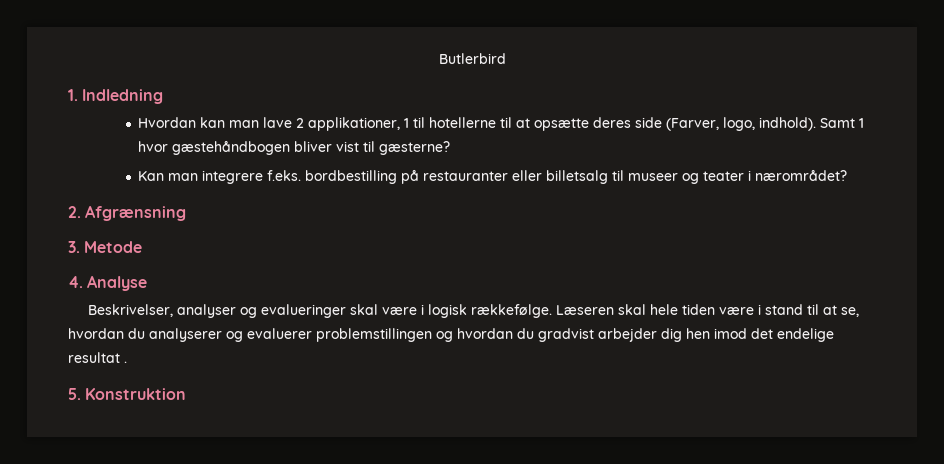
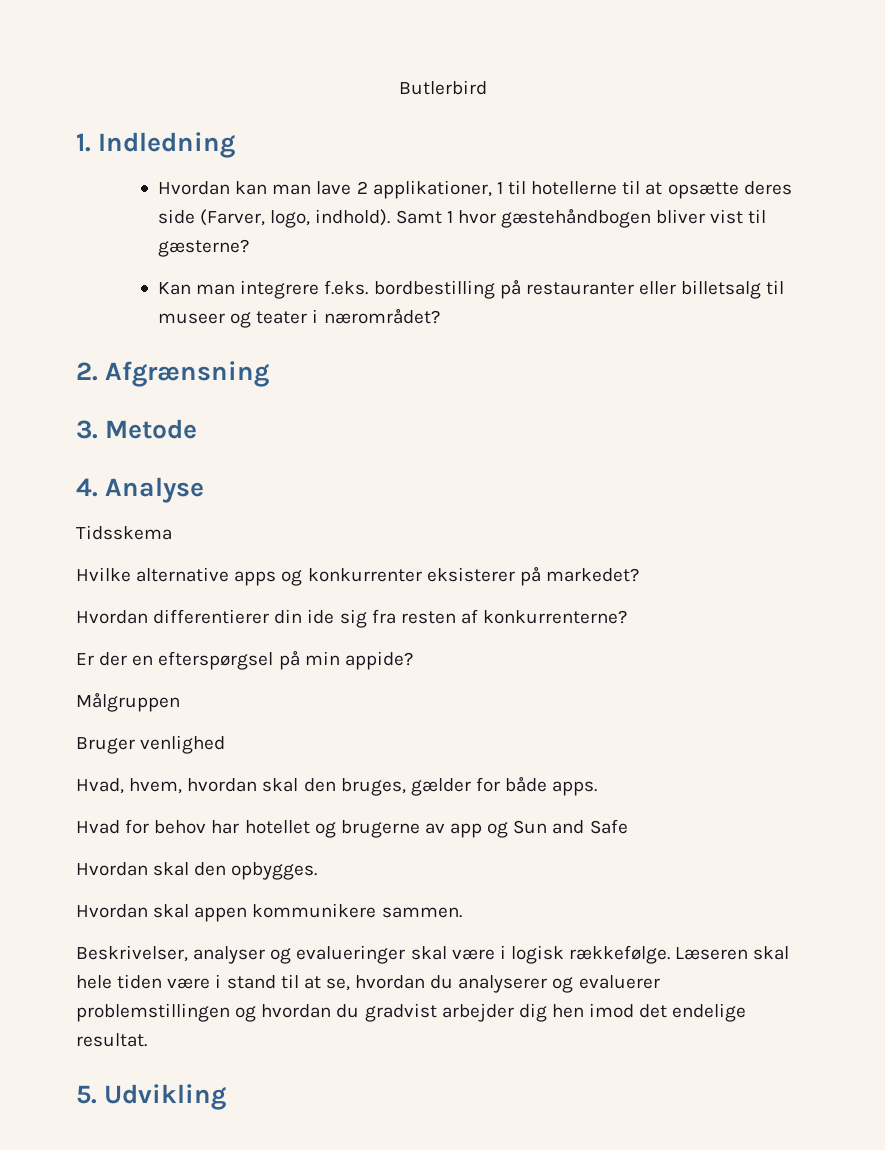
(148, 283) none -> [76,525,172,540] [76,567,639,586] [76,609,628,628] [76,651,413,670] [76,693,180,712] [76,735,226,754] [76,777,598,796] [76,819,628,838] [76,862,318,880] [76,903,462,922] // Tidsskema // Hvilke alternative apps og konkurrenter eksisterer på markedet? // Hvordan differentierer din ide sig fra resten af konkurrenterne? // Er der en efterspørgsel på min appide? // Målgruppen // Bruger venlighed // Hvad, hvem, hvordan skal den bruges, gælder for både apps. // Hvad for behov har hotellet og brugerne av app og Sun and Safe // Hvordan skal den opbygges. // Hvordan skal appen kommunikere sammen.
[68,352,127,363] resultat . -> [76,1033,147,1047] resultat.
[85,388,187,400] Konstruktion -> [104,1084,227,1110] Udvikling

